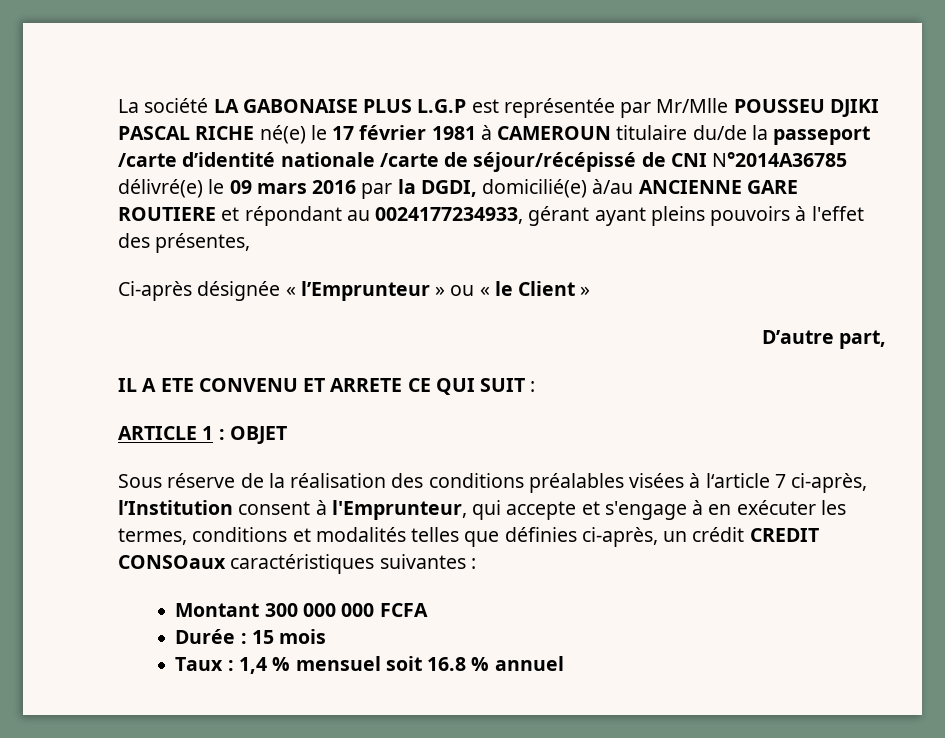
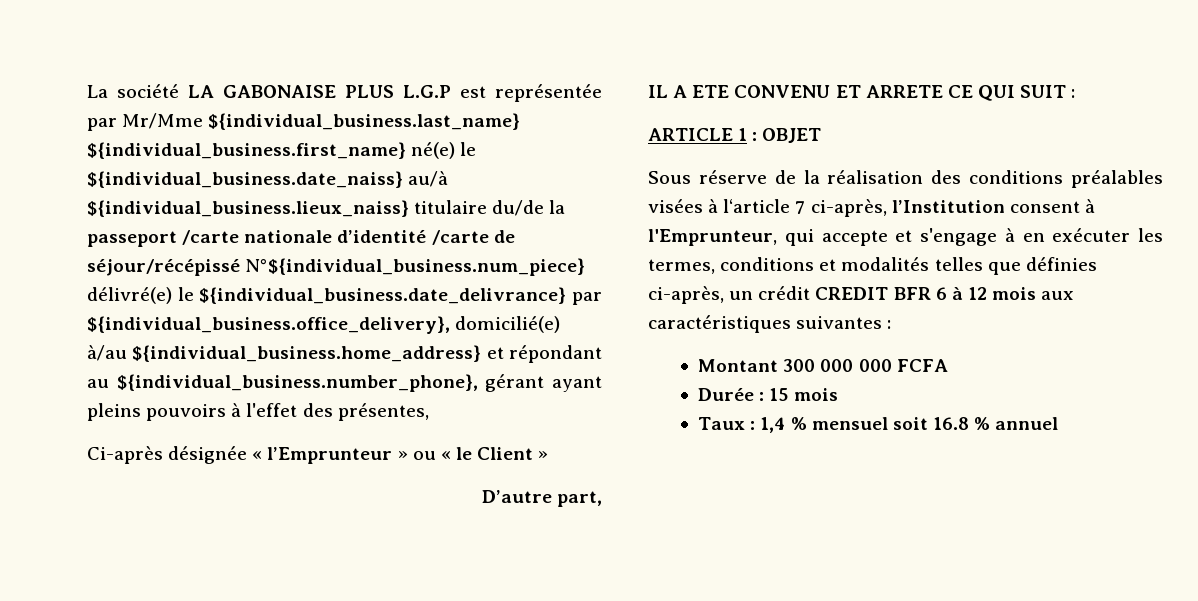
[656,98,879,117] [118,125,612,144] Mr/Mlle POUSSEU DJIKI PASCAL RICHE né(e) le 17 février 1981 à CAMEROUN -> [122,113,521,130] [87,142,477,159] [87,171,449,188] [87,200,409,217] Mr/Mme ${individual_business.last_name} ${individual_business.first_name} né(e) le ${individual_business.date_naiss} au/à ${individual_business.lieux_naiss}
[182,152,375,167] d’identité nationale -> [244,229,427,243] nationale d’identité
[641,152,848,167] [118,179,798,199] [118,207,216,221] de CNI N°2014A36785 délivré(e) le 09 mars 2016 par la DGDI, domicilié(e) à/au ANCIENNE GARE ROUTIERE -> [245,258,586,276] [87,287,602,305] [87,316,561,334] [87,345,482,362] N°${individual_business.num_piece} délivré(e) le ${individual_business.date_delivrance} par ${individual_business.office_delivery}, domicilié(e) à/au ${individual_business.home_address}
[375,207,524,224] 0024177234933, -> [116,374,478,392] ${individual_business.number_phone},
[118,555,226,569] CONSOaux -> [893,287,1075,300] BFR 6 à 12 mois aux

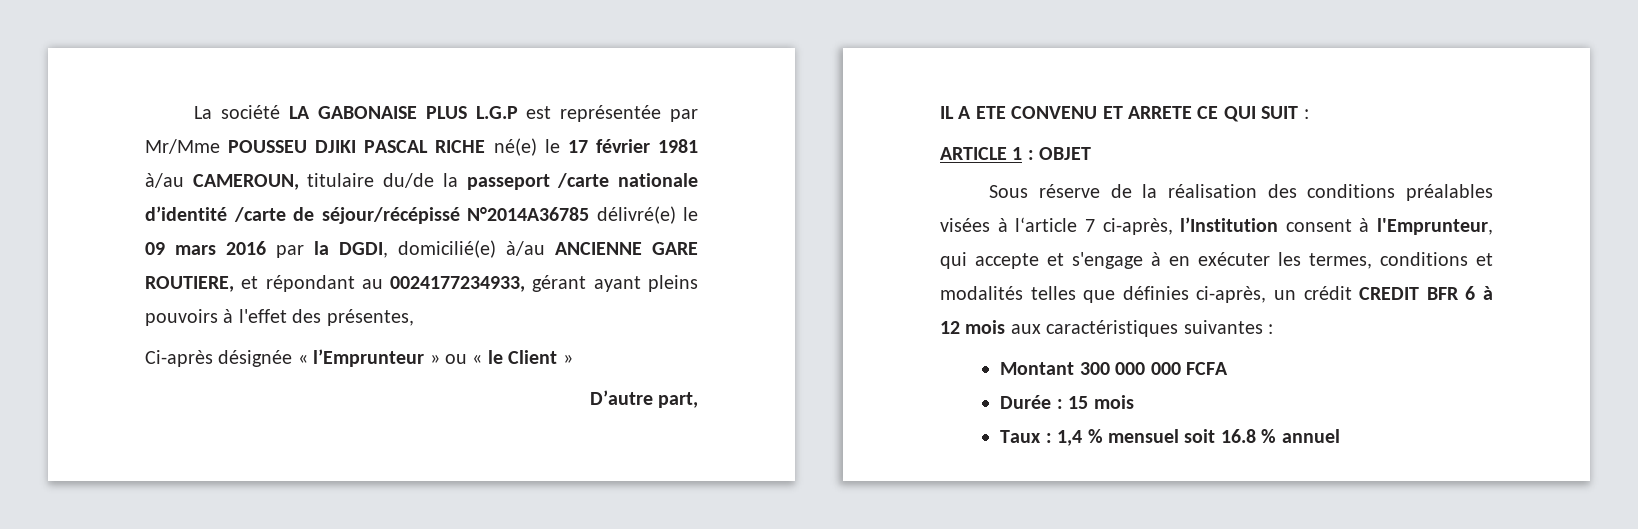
[208,113,521,130] [87,142,477,159] [87,171,449,188] [87,200,409,217] ${individual_business.last_name} ${individual_business.first_name} né(e) le ${individual_business.date_naiss} au/à ${individual_business.lieux_naiss} -> [228,138,698,156] [145,173,299,190] POUSSEU DJIKI PASCAL RICHE né(e) le 17 février 1981 à/au CAMEROUN,
[245,258,586,276] N°${individual_business.num_piece} -> [467,207,589,221] N°2014A36785
[199,287,602,305] [87,316,561,334] [87,345,482,362] ${individual_business.date_delivrance} par ${individual_business.office_delivery}, domicilié(e) à/au ${individual_business.home_address} -> [145,240,698,258] [145,276,234,292] 09 mars 2016 par la DGDI, domicilié(e) à/au ANCIENNE GARE ROUTIERE,
[116,374,478,392] ${individual_business.number_phone}, -> [390,276,526,292] 0024177234933,

